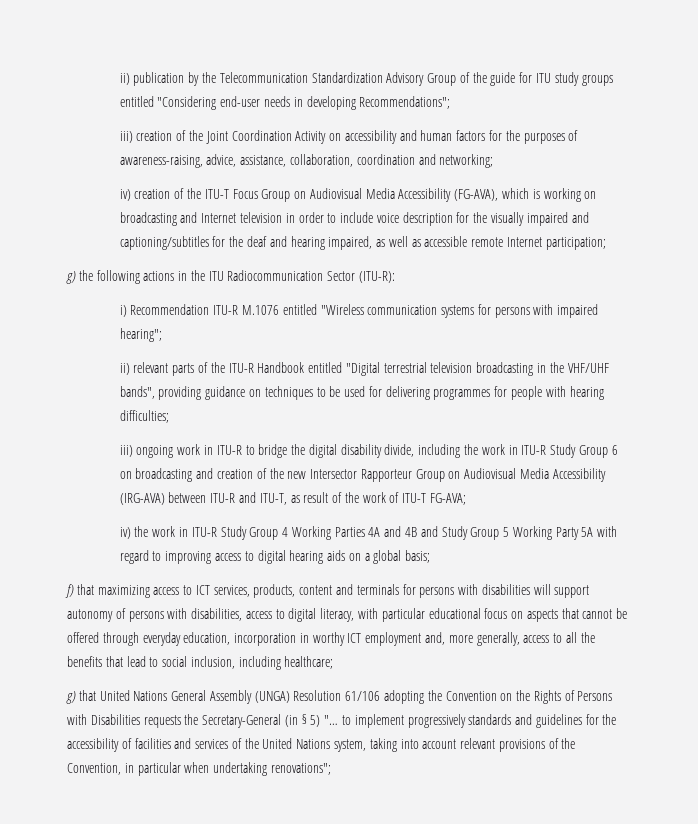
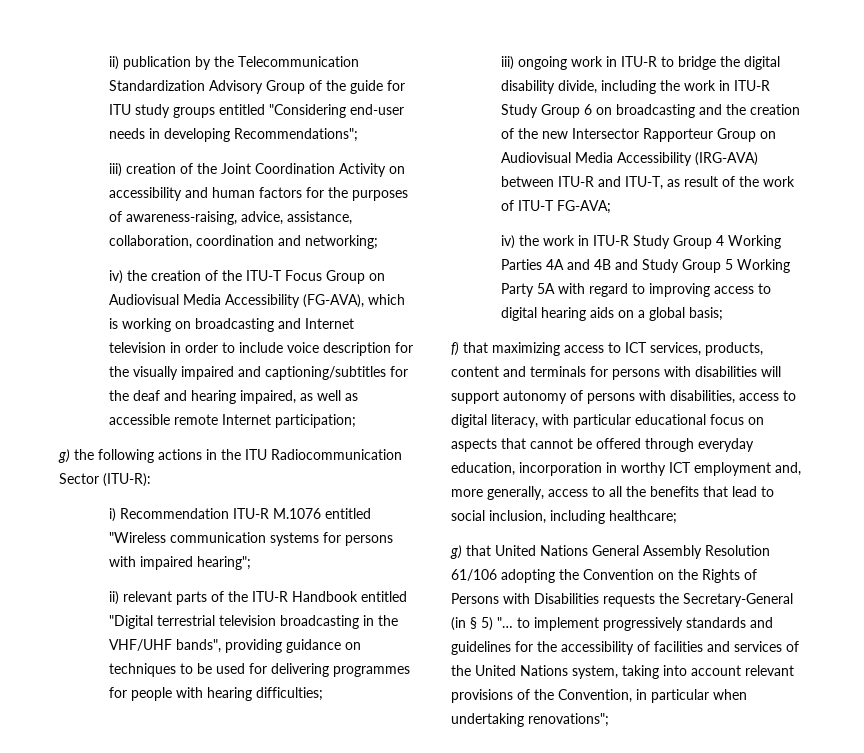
(131, 195) none -> [126,270,147,281] the
(214, 473) none -> [725,104,746,115] the
[254,691,290,703] (UNGA) -> (702, 552) none

